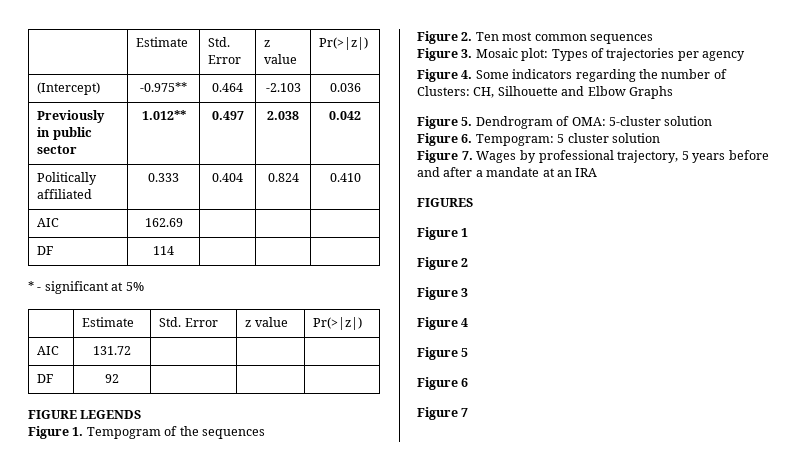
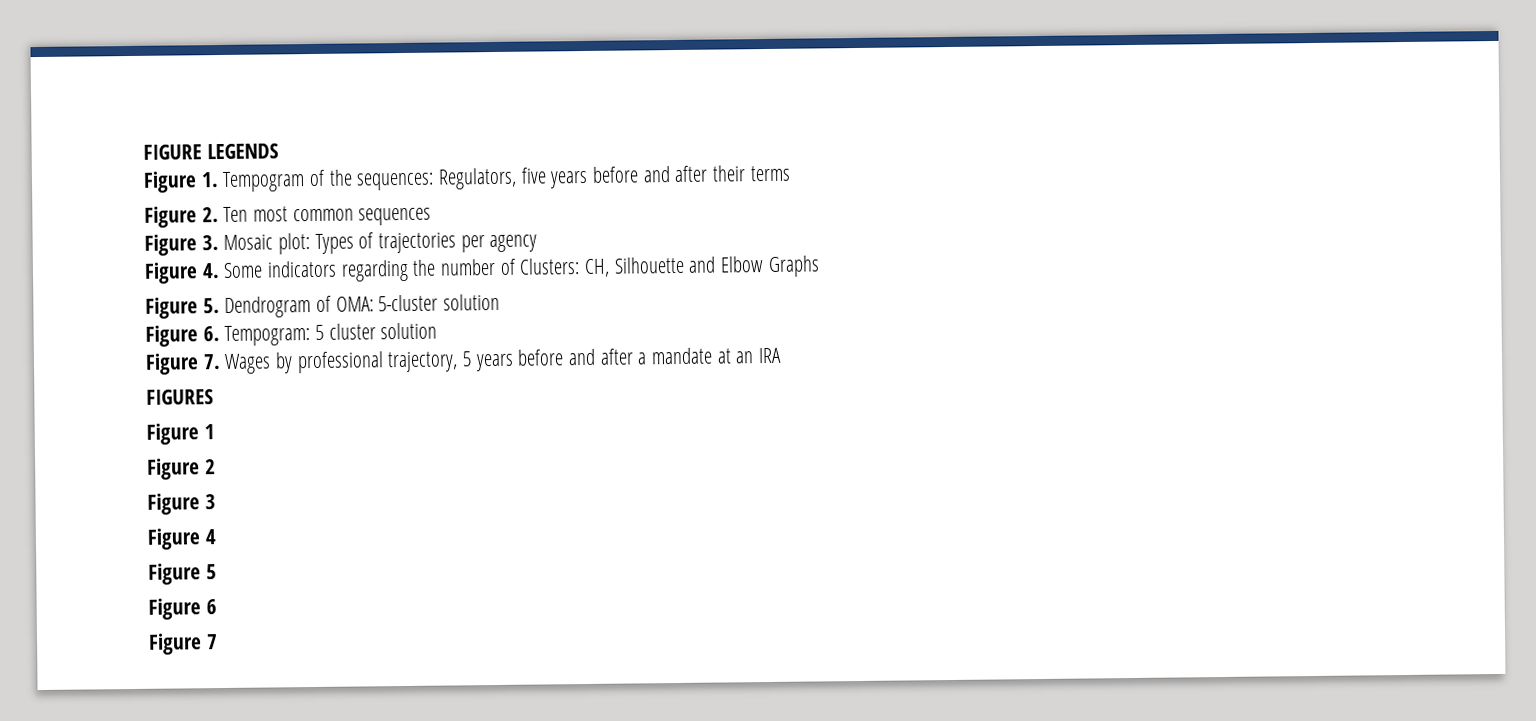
[136,37,189,47] [208,37,231,47] [208,55,242,64] [264,40,271,47] [264,54,298,64] [319,37,369,50] [37,82,101,95] [140,82,187,92] [212,83,243,92] [265,83,301,92] [329,83,361,92] [37,110,106,123] [37,127,92,140] [37,145,78,154] [141,110,186,120] [211,111,244,120] [267,111,299,120] [329,111,361,120] [37,172,98,185] [37,189,93,199] [148,173,179,182] [212,173,243,182] [267,173,299,182] [329,173,361,182] [37,218,60,227] [144,218,183,227] [37,246,54,255] [153,246,174,255] [28,281,144,294] [82,317,135,327] [159,317,218,327] [245,317,288,327] [313,317,363,330] [37,346,60,355] [93,346,131,355] [37,374,54,383] [105,374,119,383] | Estimate | Std. Error | z value | Pr(>|z|) // (Intercept) | -0.975** | 0.464 | -2.103 | 0.036 // Previously in public sector | 1.012** | 0.497 | 2.038 | 0.042 // Politically affiliated | 0.333 | 0.404 | 0.824 | 0.410 // AIC | 162.69 | | | // DF | 114 | | | // * - significant at 5% // | Estimate | Std. Error | z value | Pr(>|z|) // AIC | 131.72 | | | // DF | 92 | | | // -> (143, 152) none
[201,429,265,439] sequences -> [356,165,791,191] sequences: Regulators, five years before and after their terms

